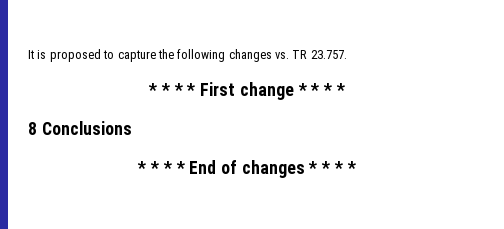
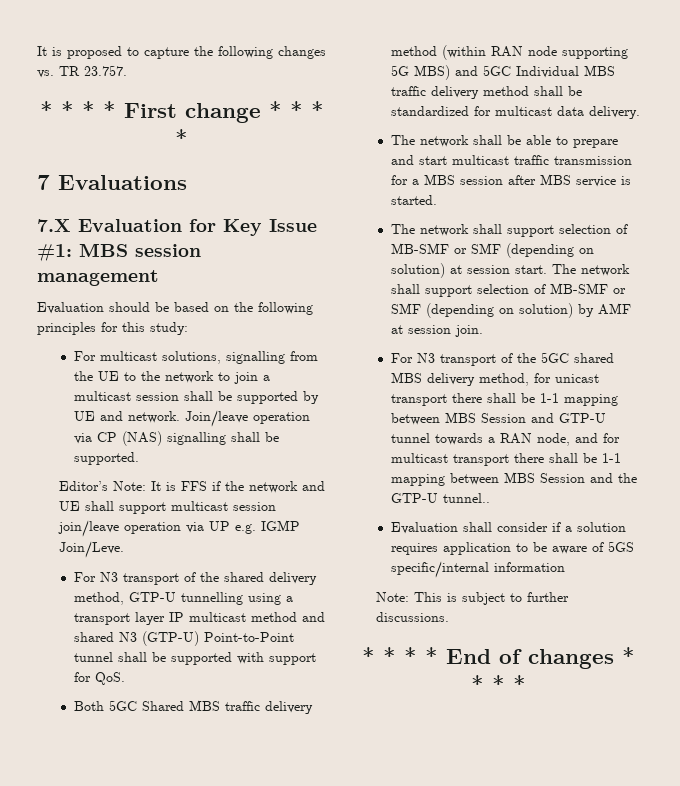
[28,121,132,135] 8 Conclusions -> [37,175,187,190] [37,219,317,236] [37,243,201,262] [37,270,159,286] [37,302,313,315] [37,322,188,335] [74,351,319,364] [74,371,271,384] [74,391,320,404] [74,410,311,427] [74,431,280,446] [74,452,140,465] [58,481,325,493] [58,501,276,514] [57,520,300,537] [58,541,124,558] [74,572,318,585] [74,592,294,605] [74,612,326,625] [74,631,295,646] [74,652,317,665] [74,672,126,685] [74,700,314,714] [391,45,629,60] [391,65,616,80] [391,86,583,99] [391,106,641,119] [391,135,619,148] [391,155,633,165] [391,174,632,187] [391,195,438,205] [391,224,629,237] [391,243,595,258] [391,263,631,278] [391,283,627,297] [391,303,632,318] [391,325,484,337] [391,352,615,366] [391,372,600,386] [391,393,619,406] [391,412,607,425] [391,433,621,446] [391,453,622,466] [391,472,638,486] [391,493,491,503] [391,522,627,534] [391,541,635,555] [391,561,566,578] [375,592,569,605] [375,612,449,622] 7 Evaluations // 7.X Evaluation for Key Issue #1: MBS session management // Evaluation should be based on the following principles for this study: // For multicast solutions, signalling from the UE to the network to join a multicast session shall be supported by UE and network. Join/leave operation via CP (NAS) signalling shall be supported. // Editor’s Note: It is FFS if the network and UE shall support multicast session join/leave operation via UP e.g. IGMP Join/Leve. // For N3 transport of the shared delivery method, GTP-U tunnelling using a transport layer IP multicast method and shared N3 (GTP-U) Point-to-Point tunnel shall be supported with support for QoS. // Both 5GC Shared MBS traffic delivery method (within RAN node supporting 5G MBS) and 5GC Individual MBS traffic delivery method shall be standardized for multicast data delivery. // The network shall be able to prepare and start multicast traffic transmission for a MBS session after MBS service is started. // The network shall support selection of MB-SMF or SMF (depending on solution) at session start. The network shall support selection of MB-SMF or SMF (depending on solution) by AMF at session join. // For N3 transport of the 5GC shared MBS delivery method, for unicast transport there shall be 1-1 mapping between MBS Session and GTP-U tunnel towards a RAN node, and for multicast transport there shall be 1-1 mapping between MBS Session and the GTP-U tunnel.. // Evaluation shall consider if a solution requires application to be aware of 5GS specific/internal information // Note: This is subject to further discussions.

